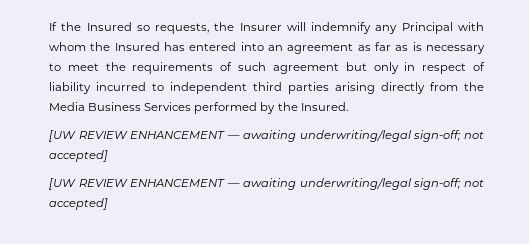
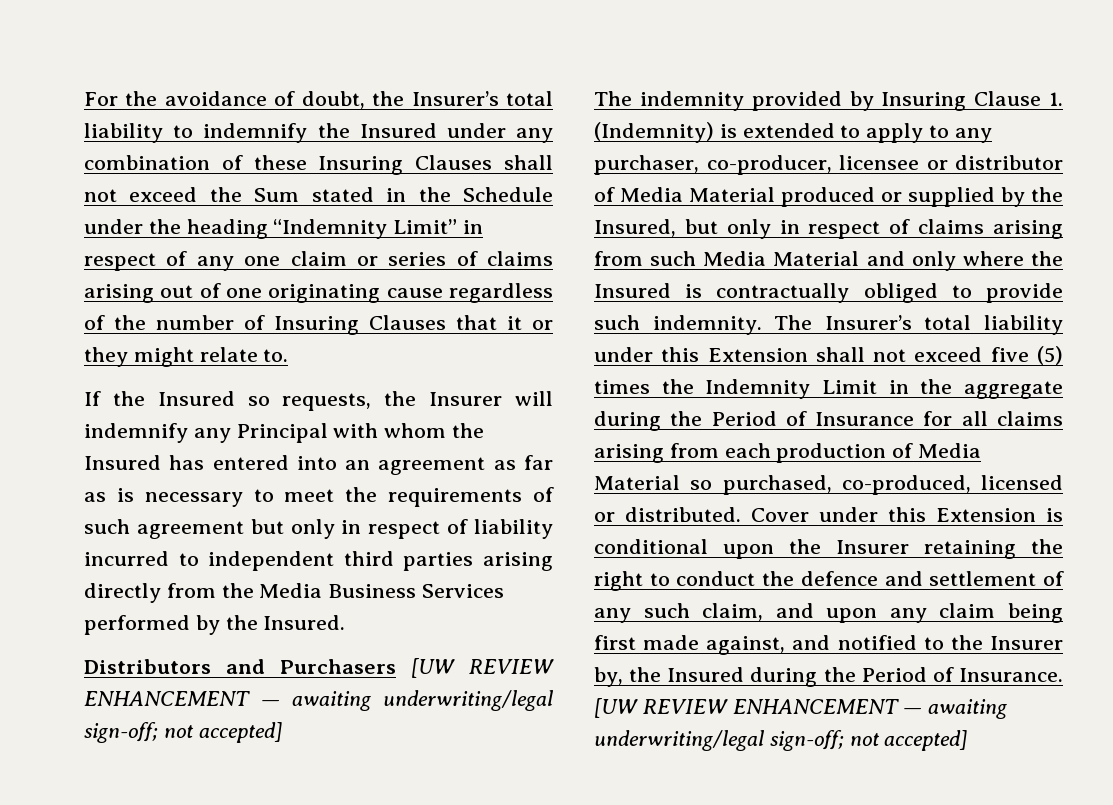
(49, 26) none -> [84,91,553,109] [84,123,553,143] [84,155,553,175] [84,187,553,202] [84,219,484,239] [84,251,553,271] [84,283,553,303] [84,315,553,335] [84,347,289,367] For the avoidance of doubt, the Insurer’s total liability to indemnify the Insured under any combination of these Insuring Clauses shall not exceed the Sum stated in the Schedule under the heading “Indemnity Limit” in respect of any one claim or series of claims arising out of one originating cause regardless of the number of Insuring Clauses that it or they might relate to. //
(348, 106) none -> [84,659,396,674] Distributors and Purchasers
(108, 156) none -> [594,91,1063,111] [594,122,992,143] [594,155,1063,175] [594,187,1063,207] [594,219,1063,239] [594,251,1063,271] [594,283,1063,303] [594,315,1063,335] [594,346,1063,365] [594,379,1063,399] [594,411,1063,431] [594,443,982,463] [594,475,1063,495] [594,507,1063,522] [594,539,1063,559] [594,571,1064,591] [594,603,1063,623] [594,635,1063,655] [594,667,1063,687] The indemnity provided by Insuring Clause 1. (Indemnity) is extended to apply to any purchaser, co-producer, licensee or distributor of Media Material produced or supplied by the Insured, but only in respect of claims arising from such Media Material and only where the Insured is contractually obliged to provide such indemnity. The Insurer’s total liability under this Extension shall not exceed five (5) times the Indemnity Limit in the aggregate during the Period of Insurance for all claims arising from each production of Media Material so purchased, co-produced, licensed or distributed. Cover under this Extension is conditional upon the Insurer retaining the right to conduct the defence and settlement of any such claim, and upon any claim being first made against, and notified to the Insurer by, the Insured during the Period of Insurance.

